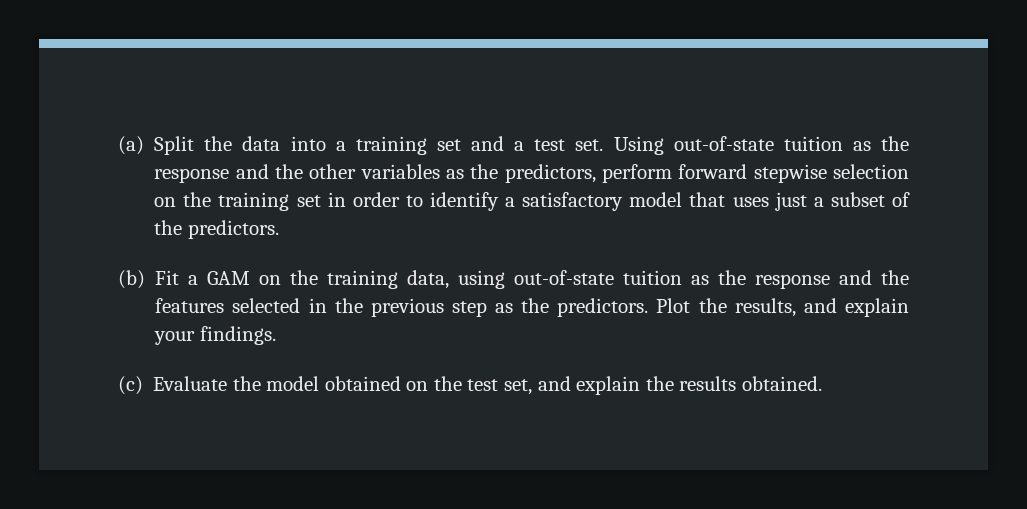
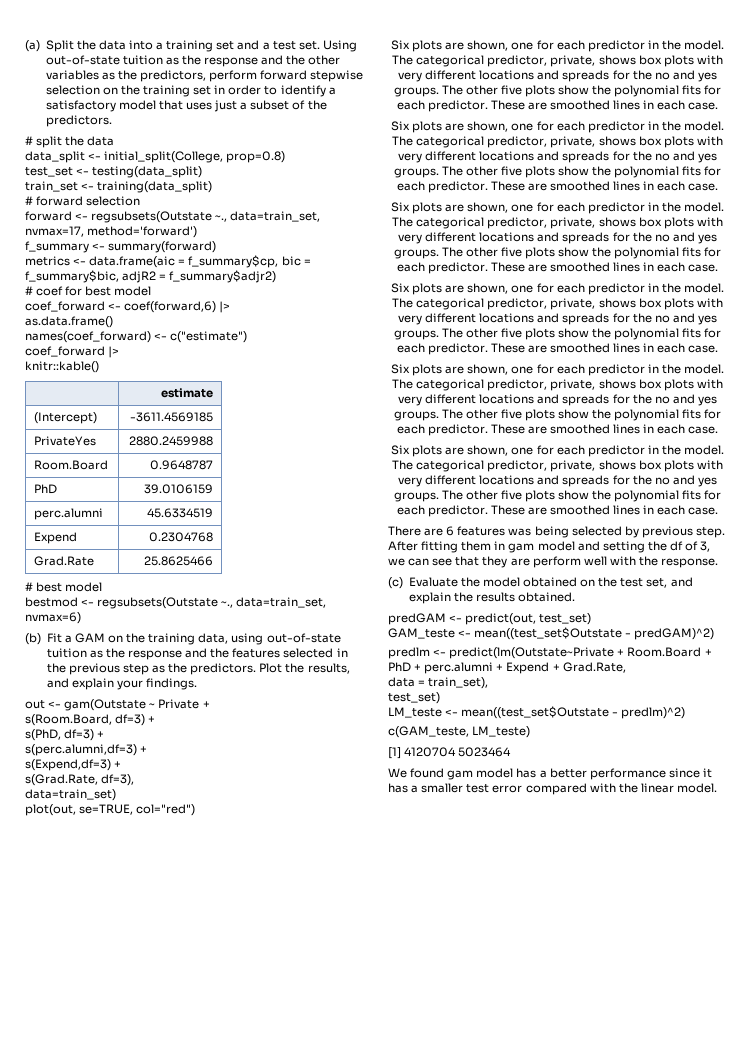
(279, 229) none -> [25,136,115,148] [25,151,286,163] [25,166,203,178] [25,181,213,193] [25,196,141,206] [25,211,321,223] [25,226,198,238] [25,241,217,253] [25,255,311,268] [25,270,277,283] [25,286,152,296] [25,301,231,313] [25,316,113,328] [25,331,248,343] [25,346,120,358] [25,361,99,373] [160,388,213,398] [34,412,98,424] [129,412,213,422] [34,436,97,446] [128,436,213,446] [34,460,109,470] [149,460,213,470] [34,484,58,494] [143,484,213,494] [34,508,104,520] [146,508,213,518] [34,532,78,544] [148,532,213,542] [34,556,95,566] [143,556,213,566] [25,582,103,592] [25,597,327,609] [25,612,81,624] // # split the data // data_split <- initial_split(College, prop=0.8) // test_set <- testing(data_split) // train_set <- training(data_split) // # forward selection // forward <- regsubsets(Outstate ~., data=train_set, nvmax=17, method='forward') // f_summary <- summary(forward) // metrics <- data.frame(aic = f_summary$cp, bic = f_summary$bic, adjR2 = f_summary$adjr2) // # coef for best model // coef_forward <- coef(forward,6) |> // as.data.frame() // names(coef_forward) <- c("estimate") // coef_forward |> // knitr::kable() // | estimate // (Intercept) | -3611.4569185 // PrivateYes | 2880.2459988 // Room.Board | 0.9648787 // PhD | 39.0106159 // perc.alumni | 45.6334519 // Expend | 0.2304768 // Grad.Rate | 25.8625466 // # best model // bestmod <- regsubsets(Outstate ~., data=train_set, nvmax=6)
(276, 335) none -> [25,699,210,711] [25,714,156,726] [25,729,105,741] [25,744,148,756] [25,759,122,771] [25,774,135,786] [25,789,116,801] [25,804,196,816] [390,40,725,52] [392,55,723,67] [398,70,717,82] [393,85,722,97] [396,100,719,112] [390,121,725,133] [392,136,723,148] [398,151,717,163] [393,166,722,178] [396,181,719,193] [390,202,725,214] [392,217,723,229] [398,232,717,244] [393,247,722,259] [396,262,719,274] [390,283,725,295] [392,298,723,310] [398,313,717,325] [393,328,722,340] [396,343,719,355] [390,364,725,376] [392,379,723,391] [398,394,717,406] [393,409,722,421] [396,424,719,436] [390,445,725,457] [392,460,723,472] [398,475,717,487] [393,490,722,502] [396,505,719,517] [388,526,725,538] [388,541,711,553] [388,556,719,568] // out <- gam(Outstate ~ Private + // s(Room.Board, df=3) + // s(PhD, df=3) + // s(perc.alumni,df=3) + // s(Expend,df=3) + // s(Grad.Rate, df=3), // data=train_set) // plot(out, se=TRUE, col="red") // Six plots are shown, one for each predictor in the model. The categorical predictor, private, shows box plots with very different locations and spreads for the no and yes groups. The other five plots show the polynomial fits for each predictor. These are smoothed lines in each case. // Six plots are shown, one for each predictor in the model. The categorical predictor, private, shows box plots with very different locations and spreads for the no and yes groups. The other five plots show the polynomial fits for each predictor. These are smoothed lines in each case. // Six plots are shown, one for each predictor in the model. The categorical predictor, private, shows box plots with very different locations and spreads for the no and yes groups. The other five plots show the polynomial fits for each predictor. These are smoothed lines in each case. // Six plots are shown, one for each predictor in the model. The categorical predictor, private, shows box plots with very different locations and spreads for the no and yes groups. The other five plots show the polynomial fits for each predictor. These are smoothed lines in each case. // Six plots are shown, one for each predictor in the model. The categorical predictor, private, shows box plots with very different locations and spreads for the no and yes groups. The other five plots show the polynomial fits for each predictor. These are smoothed lines in each case. // Six plots are shown, one for each predictor in the model. The categorical predictor, private, shows box plots with very different locations and spreads for the no and yes groups. The other five plots show the polynomial fits for each predictor. These are smoothed lines in each case. // There are 6 features was being selected by previous step. After fitting them in gam model and setting the df of 3, we can see that they are perform well with the response.
(822, 383) none -> [388,613,592,625] [388,627,715,640] [388,647,712,659] [388,662,626,674] [388,677,489,689] [388,692,440,704] [388,706,686,719] [388,726,531,738] [388,747,512,759] [388,768,712,780] [388,783,717,795] // predGAM <- predict(out, test_set) // GAM_teste <- mean((test_set$Outstate - predGAM)^2) // predlm <- predict(lm(Outstate~Private + Room.Board + PhD + perc.alumni + Expend + Grad.Rate, // data = train_set), // test_set) // LM_teste <- mean((test_set$Outstate - predlm)^2) // c(GAM_teste, LM_teste) // [1] 4120704 5023464 // We found gam model has a better performance since it has a smaller test error compared with the linear model.

